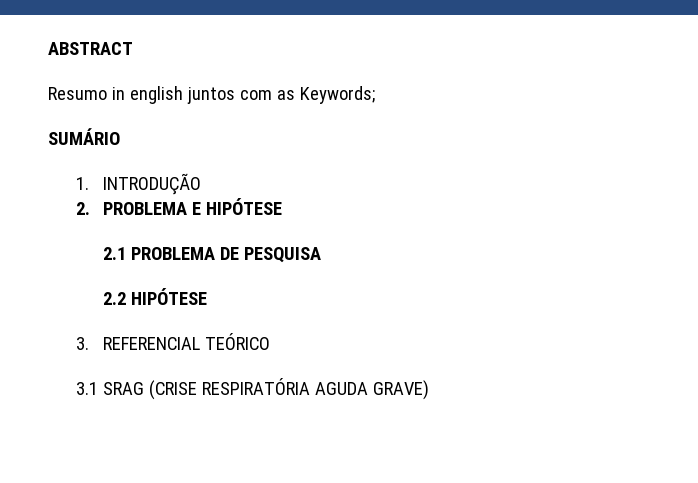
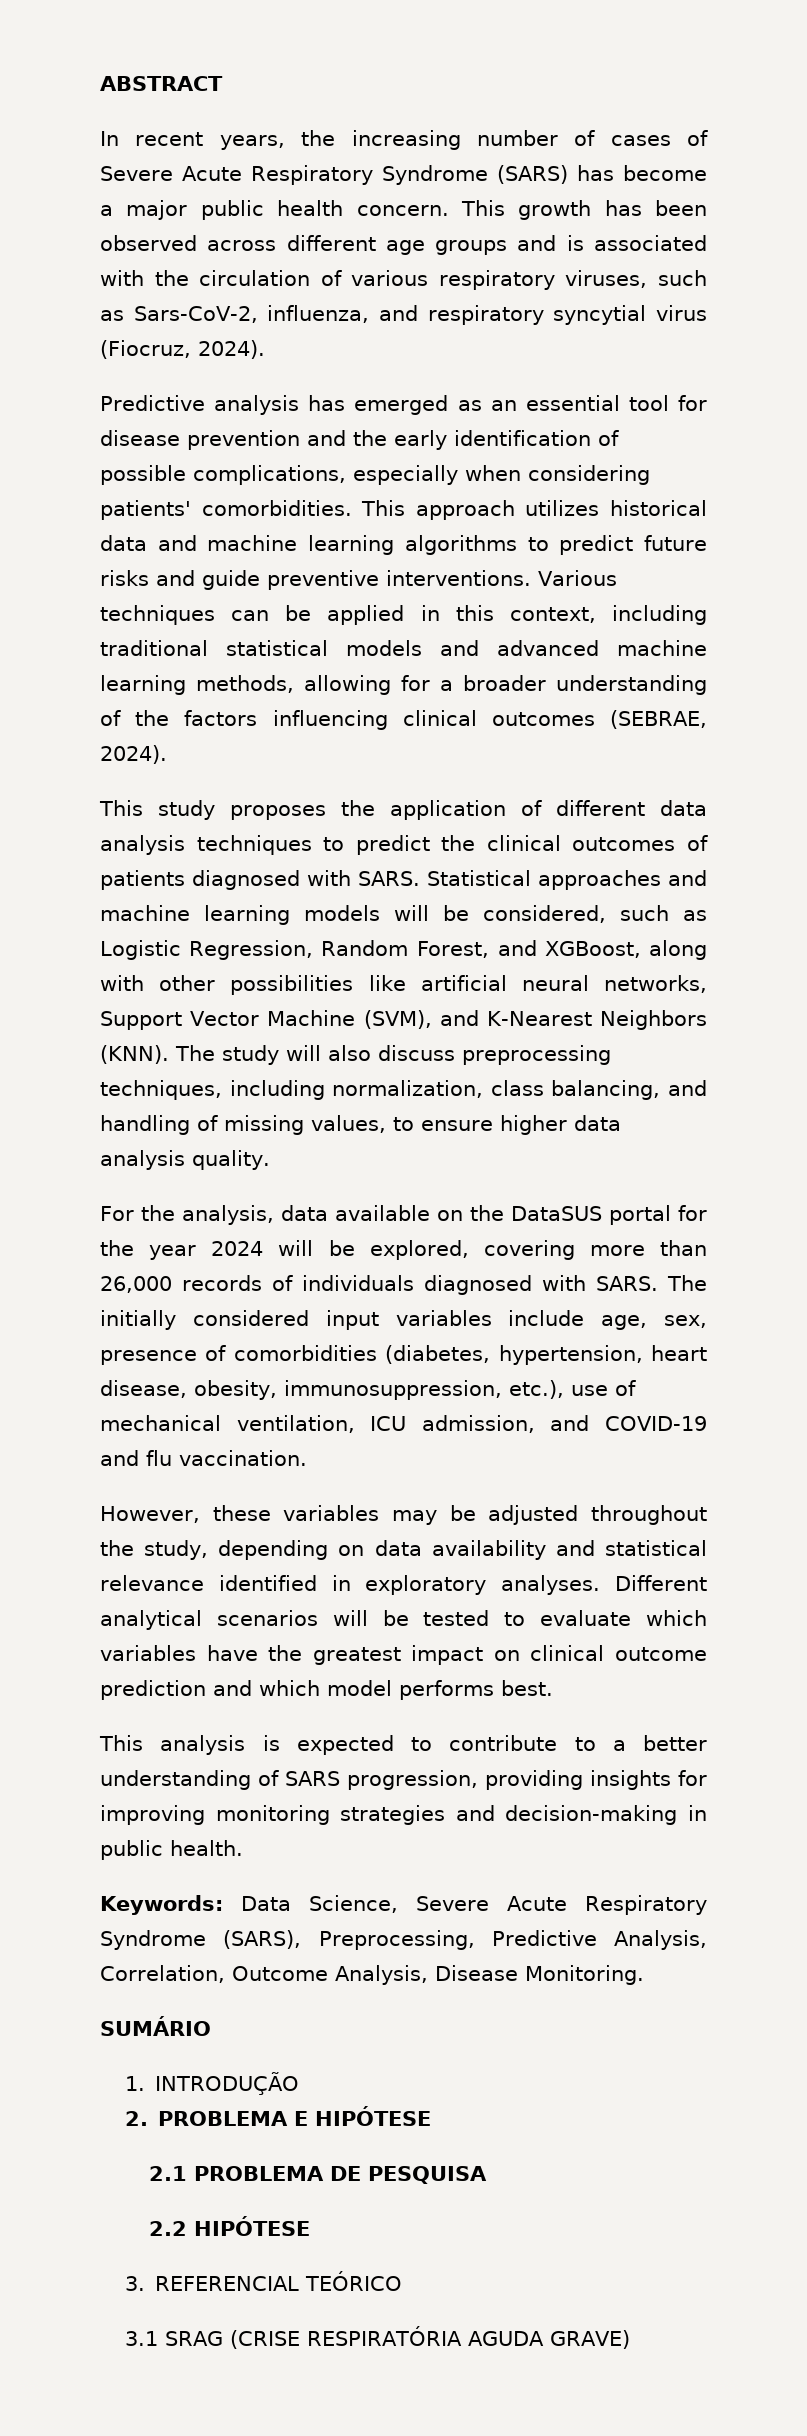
[48,86,375,104] Resumo in english juntos com as Keywords; -> [100,130,708,150] [100,165,708,185] [100,200,707,220] [100,235,707,255] [100,270,707,290] [100,305,707,325] [100,340,265,359] [100,395,707,415] [100,430,619,450] [100,465,650,485] [100,500,707,520] [100,535,707,555] [100,570,617,590] [100,605,708,625] [100,640,707,656] [100,675,707,695] [100,710,708,730] [100,745,167,764] [99,800,707,820] [100,835,708,855] [100,870,707,890] [100,905,707,925] [100,940,707,960] [100,975,707,995] [100,1010,707,1030] [100,1045,611,1065] [100,1080,708,1100] [100,1115,621,1135] [100,1150,270,1170] [100,1205,707,1225] [100,1240,707,1260] [100,1275,707,1295] [100,1310,707,1330] [100,1345,707,1365] [100,1380,636,1400] [100,1415,707,1433] [100,1450,307,1466] [100,1505,708,1525] [100,1540,708,1560] [100,1575,707,1595] [100,1610,707,1630] [100,1645,707,1665] [100,1680,553,1700] [99,1735,707,1755] [100,1770,707,1790] [100,1805,708,1825] [100,1840,243,1860] [100,1895,708,1915] [100,1930,707,1950] [100,1965,644,1985] In recent years, the increasing number of cases of Severe Acute Respiratory Syndrome (SARS) has become a major public health concern. This growth has been observed across different age groups and is associated with the circulation of various respiratory viruses, such as Sars-CoV-2, influenza, and respiratory syncytial virus (Fiocruz, 2024). // Predictive analysis has emerged as an essential tool for disease prevention and the early identification of possible complications, especially when considering patients' comorbidities. This approach utilizes historical data and machine learning algorithms to predict future risks and guide preventive interventions. Various techniques can be applied in this context, including traditional statistical models and advanced machine learning methods, allowing for a broader understanding of the factors influencing clinical outcomes (SEBRAE, 2024). // This study proposes the application of different data analysis techniques to predict the clinical outcomes of patients diagnosed with SARS. Statistical approaches and machine learning models will be considered, such as Logistic Regression, Random Forest, and XGBoost, along with other possibilities like artificial neural networks, Support Vector Machine (SVM), and K-Nearest Neighbors (KNN). The study will also discuss preprocessing techniques, including normalization, class balancing, and handling of missing values, to ensure higher data analysis quality. // For the analysis, data available on the DataSUS portal for the year 2024 will be explored, covering more than 26,000 records of individuals diagnosed with SARS. The initially considered input variables include age, sex, presence of comorbidities (diabetes, hypertension, heart disease, obesity, immunosuppression, etc.), use of mechanical ventilation, ICU admission, and COVID-19 and flu vaccination. // However, these variables may be adjusted throughout the study, depending on data availability and statistical relevance identified in exploratory analyses. Different analytical scenarios will be tested to evaluate which variables have the greatest impact on clinical outcome prediction and which model performs best. // This analysis is expected to contribute to a better understanding of SARS progression, providing insights for improving monitoring strategies and decision-making in public health. // Keywords: Data Science, Severe Acute Respiratory Syndrome (SARS), Preprocessing, Predictive Analysis, Correlation, Outcome Analysis, Disease Monitoring.

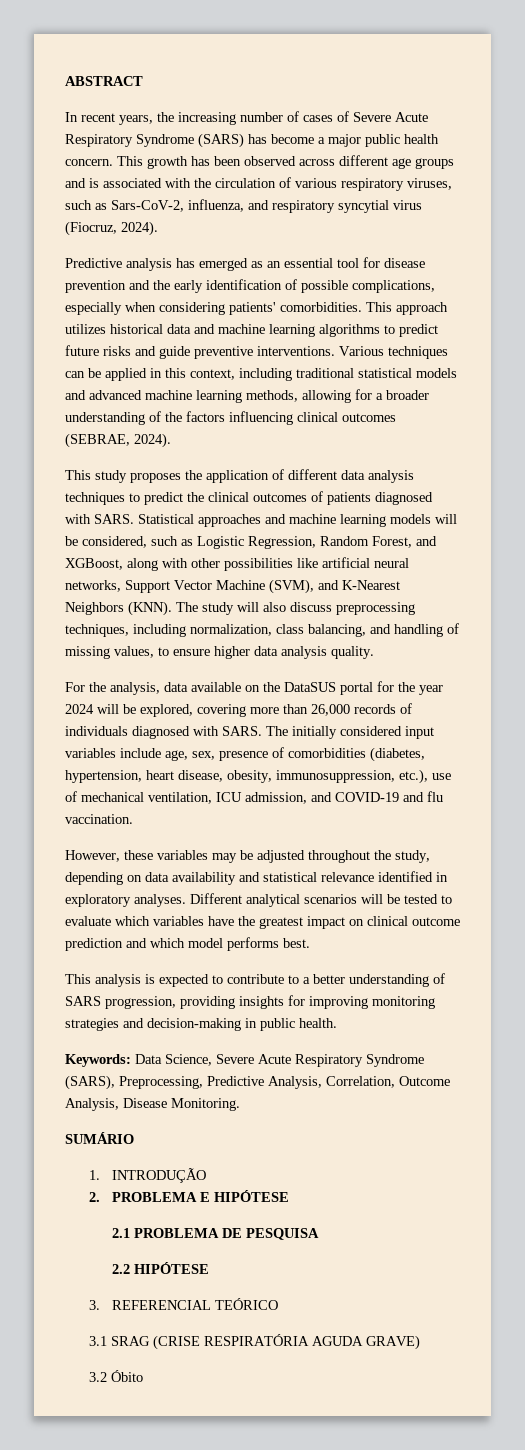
(630, 2339) none -> [88,1370,143,1382] // 3.2 Óbito

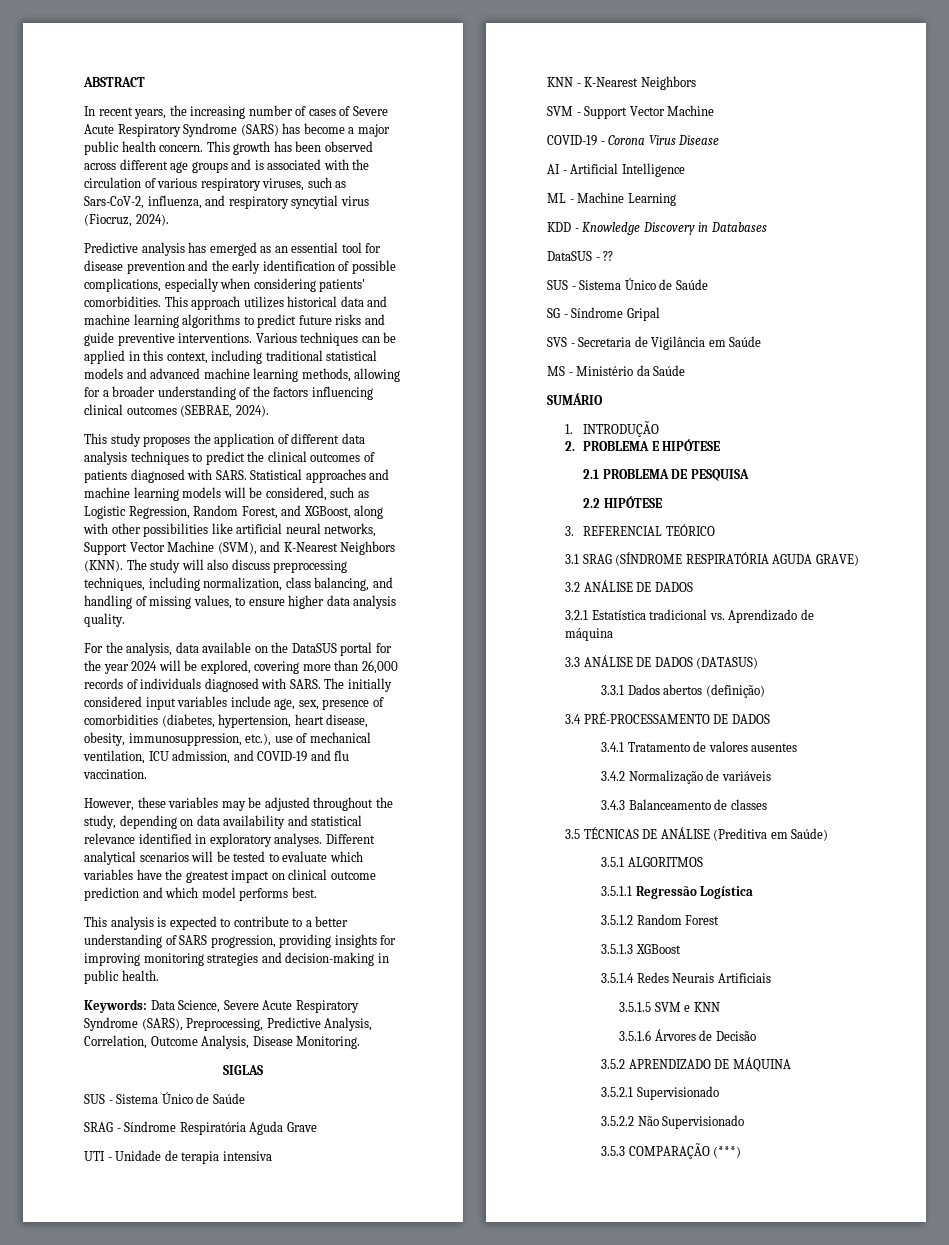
(240, 1104) none -> [223,1065,263,1075] [84,1092,245,1104] [84,1121,317,1135] [84,1150,272,1164] [547,76,696,90] [547,105,715,119] [547,135,720,146] [547,163,685,177] [547,192,676,206] [547,222,767,235] [547,251,614,261] [547,278,708,290] [547,307,660,321] [547,336,762,350] [547,365,686,376] // SIGLAS // SUS - Sistema Único de Saúde // SRAG - Síndrome Respiratória Aguda Grave // UTI - Unidade de terapia intensiva // KNN - K-Nearest Neighbors // SVM - Support Vector Machine // COVID-19 - Corona Virus Disease // AI - Artificial Intelligence // ML - Machine Learning // KDD - Knowledge Discovery in Databases // DataSUS - ?? // SUS - Sistema Único de Saúde // SG - Síndrome Gripal // SVS - Secretaria de Vigilância em Saúde // MS - Ministério da Saúde
[152,1335,200,1350] (CRISE -> [615,552,683,566] (SÍNDROME
[110,1370,143,1382] Óbito -> [583,580,693,592] [565,609,814,623] [565,628,614,641] [565,655,759,669] [601,684,765,698] [565,712,770,724] [601,741,798,752] [601,770,771,784] [601,799,767,810] [565,827,829,841] [601,857,703,867] [601,886,754,899] [601,914,720,925] [601,944,681,954] [601,972,771,983] [619,1002,720,1012] [619,1029,756,1041] [601,1057,791,1072] [601,1086,719,1100] [601,1115,745,1129] [601,1143,742,1159] ANÁLISE DE DADOS // 3.2.1 Estatística tradicional vs. Aprendizado de máquina // 3.3 ANÁLISE DE DADOS (DATASUS) // 3.3.1 Dados abertos (definição) // 3.4 PRÉ-PROCESSAMENTO DE DADOS // 3.4.1 Tratamento de valores ausentes // 3.4.2 Normalização de variáveis // 3.4.3 Balanceamento de classes // 3.5 TÉCNICAS DE ANÁLISE (Preditiva em Saúde) // 3.5.1 ALGORITMOS // 3.5.1.1 Regressão Logística // 3.5.1.2 Random Forest // 3.5.1.3 XGBoost // 3.5.1.4 Redes Neurais Artificiais // 3.5.1.5 SVM e KNN // 3.5.1.6 Árvores de Decisão // 3.5.2 APRENDIZADO DE MÁQUINA // 3.5.2.1 Supervisionado // 3.5.2.2 Não Supervisionado // 3.5.3 COMPARAÇÃO (***)

